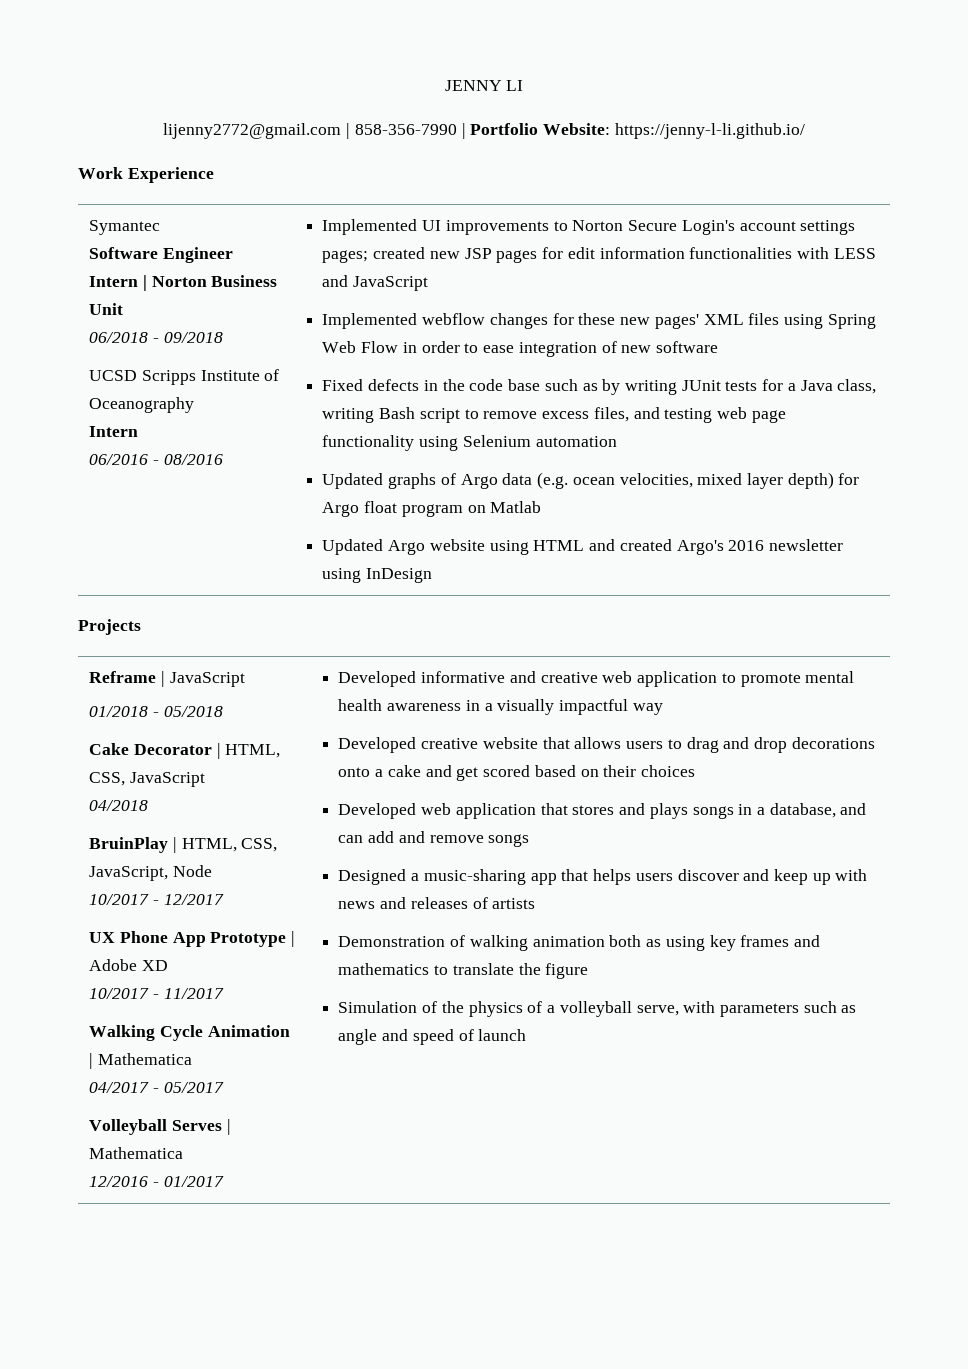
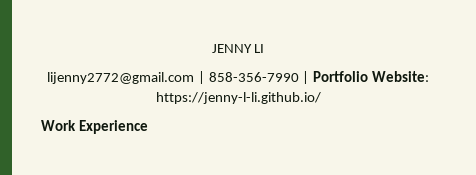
[89,220,161,235] [89,247,233,263] [89,275,278,291] [89,303,124,315] [89,332,223,343] [89,369,280,385] [89,397,195,413] [89,426,139,437] [89,454,223,465] [322,219,856,235] [322,247,876,263] [322,275,429,291] [322,313,876,329] [322,341,718,357] [322,379,877,395] [322,407,786,423] [322,435,617,451] [322,472,860,489] [322,501,542,517] [322,539,843,555] [322,568,433,583] [78,619,141,635] [89,671,245,687] [89,706,223,717] [89,743,281,759] [89,772,205,787] [89,800,149,811] [89,837,278,853] [89,865,212,881] [89,894,224,905] [89,931,296,947] [89,959,168,971] [89,988,224,999] [89,1025,290,1041] [89,1053,192,1069] [89,1082,224,1093] [89,1119,231,1135] [89,1147,184,1159] [89,1176,224,1187] [338,671,855,687] [338,699,663,715] [338,737,875,753] [338,765,695,781] [338,803,867,819] [338,831,530,847] [338,869,868,885] [338,897,536,909] [338,935,820,951] [338,963,589,979] [338,1001,857,1017] [338,1029,527,1045] // Symantec // Software Engineer Intern | Norton Business Unit // 06/2018 - 09/2018 // UCSD Scripps Institute of Oceanography // Intern // 06/2016 - 08/2016 | Implemented UI improvements to Norton Secure Login's account settings pages; created new JSP pages for edit information functionalities with LESS and JavaScript // Implemented webflow changes for these new pages' XML files using Spring Web Flow in order to ease integration of new software // Fixed defects in the code base such as by writing JUnit tests for a Java class, writing Bash script to remove excess files, and testing web page functionality using Selenium automation // Updated graphs of Argo data (e.g. ocean velocities, mixed layer depth) for Argo float program on Matlab // Updated Argo website using HTML and created Argo's 2016 newsletter using InDesign // Projects // Reframe | JavaScript // 01/2018 - 05/2018 // Cake Decorator | HTML, CSS, JavaScript // 04/2018 // BruinPlay | HTML, CSS, JavaScript, Node // 10/2017 - 12/2017 // UX Phone App Prototype | Adobe XD // 10/2017 - 11/2017 // Walking Cycle Animation | Mathematica // 04/2017 - 05/2017 // Volleyball Serves | Mathematica // 12/2016 - 01/2017 | Developed informative and creative web application to promote mental health awareness in a visually impactful way // Developed creative website that allows users to drag and drop decorations onto a cake and get scored based on their choices // Developed web application that stores and plays songs in a database, and can add and remove songs // Designed a music-sharing app that helps users discover and keep up with news and releases of artists // Demonstration of walking animation both as using key frames and mathematics to translate the figure // Simulation of the physics of a volleyball serve, with parameters such as angle and speed of launch -> (148, 127) none

